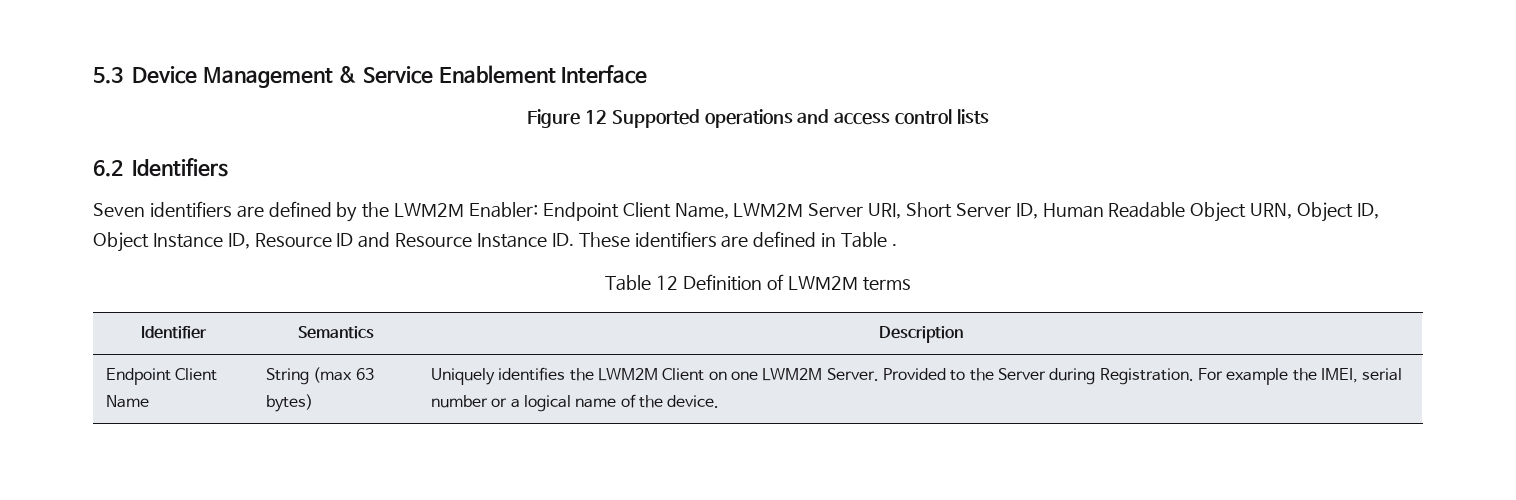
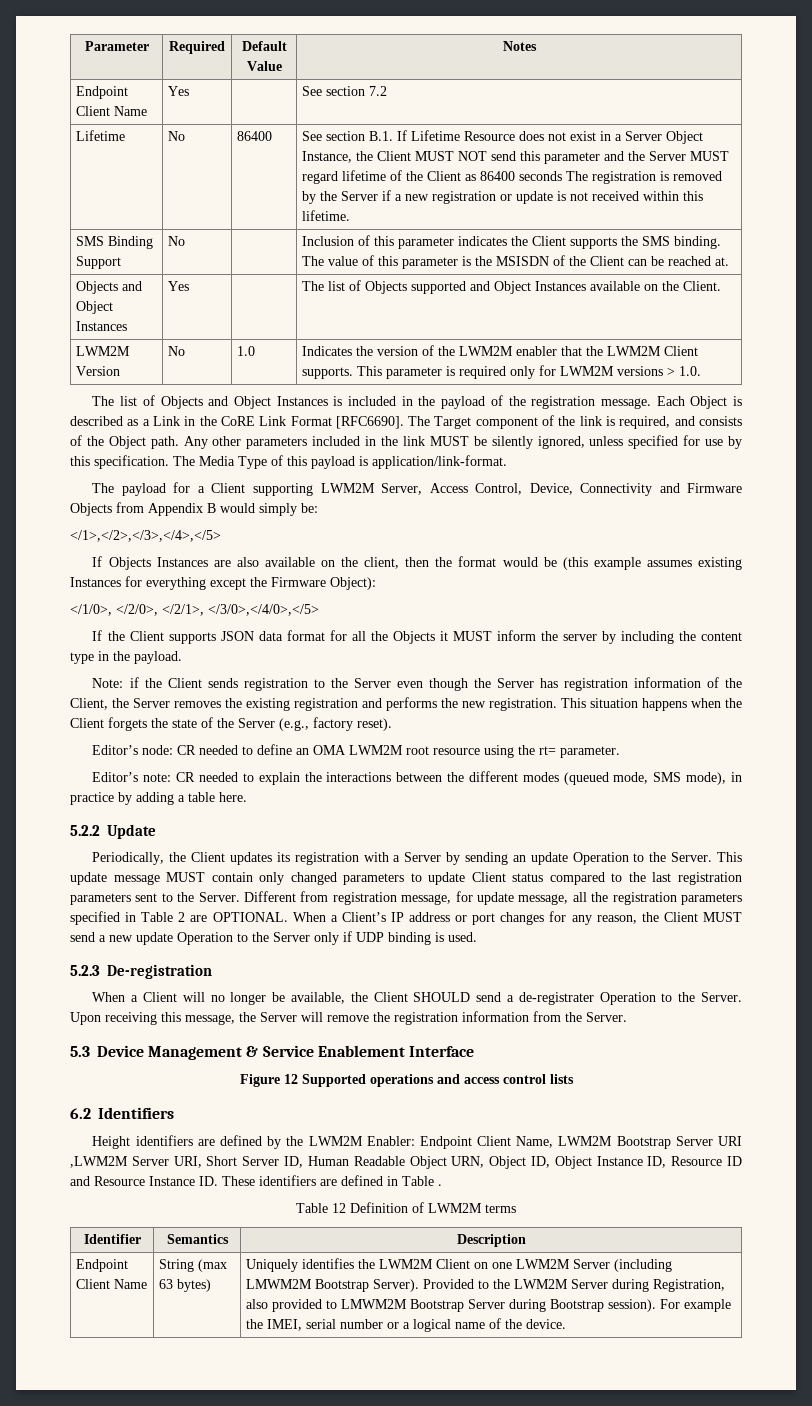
(93, 75) none -> [84,41,149,51] [169,41,225,54] [241,41,287,51] [246,61,282,71] [502,41,537,51] [76,86,129,99] [76,106,148,116] [168,86,190,96] [302,86,388,96] [76,130,126,141] [168,131,186,141] [237,131,273,141] [302,130,704,144] [302,151,730,164] [302,170,723,184] [302,190,704,204] [302,210,351,221] [76,236,154,249] [76,256,122,269] [168,236,186,246] [302,235,722,249] [302,255,730,269] [76,281,143,294] [76,301,114,314] [76,321,128,331] [168,281,190,291] [302,280,722,294] [76,346,131,356] [76,366,121,376] [168,346,186,356] [237,346,256,356] [302,345,699,356] [302,365,702,379] [92,395,742,409] [70,415,742,429] [70,435,743,449] [70,455,507,469] [92,482,742,496] [70,502,318,516] [70,530,221,542] [92,556,742,570] [70,576,376,590] [70,604,319,616] [92,630,742,644] [70,651,182,664] [92,677,743,691] [70,697,742,711] [70,717,392,731] [92,744,621,758] [92,771,743,785] [70,792,247,805] [70,824,156,839] [92,852,742,865] [70,872,742,885] [70,891,742,905] [70,911,742,925] [70,931,477,945] [70,964,212,979] [92,992,742,1005] [70,1011,627,1025] Parameter | Required | Default Value | Notes // Endpoint Client Name | Yes | | See section 7.2 // Lifetime | No | 86400 | See section B.1. If Lifetime Resource does not exist in a Server Object Instance, the Client MUST NOT send this parameter and the Server MUST regard lifetime of the Client as 86400 seconds The registration is removed by the Server if a new registration or update is not received within this lifetime. // SMS Binding Support | No | | Inclusion of this parameter indicates the Client supports the SMS binding. The value of this parameter is the MSISDN of the Client can be reached at. // Objects and Object Instances | Yes | | The list of Objects supported and Object Instances available on the Client. // LWM2M Version | No | 1.0 | Indicates the version of the LWM2M enabler that the LWM2M Client supports. This parameter is required only for LWM2M versions > 1.0. // The list of Objects and Object Instances is included in the payload of the registration message. Each Object is described as a Link in the CoRE Link Format [RFC6690]. The Target component of the link is required, and consists of the Object path. Any other parameters included in the link MUST be silently ignored, unless specified for use by this specification. The Media Type of this payload is application/link-format. // The payload for a Client supporting LWM2M Server, Access Control, Device, Connectivity and Firmware Objects from Appendix B would simply be: // </1>,</2>,</3>,</4>,</5> // If Objects Instances are also available on the client, then the format would be (this example assumes existing Instances for everything except the Firmware Object): // </1/0>, </2/0>, </2/1>, </3/0>,</4/0>,</5> // If the Client supports JSON data format for all the Objects it MUST inform the server by including the content type in the payload. // Note: if the Client sends registration to the Server even though the Server has registration information of the Client, the Server removes the existing registration and performs the new registration. This situation happens when the Client forgets the state of the Server (e.g., factory reset). // Editor’s node: CR needed to define an OMA LWM2M root resource using the rt= parameter. // Editor’s note: CR needed to explain the interactions between the different modes (queued mode, SMS mode), in practice by adding a table here. // 5.2.2 Update // Periodically, the Client updates its registration with a Server by sending an update Operation to the Server. This update message MUST contain only changed parameters to update Client status compared to the last registration parameters sent to the Server. Different from registration message, for update message, all the registration parameters specified in Table 2 are OPTIONAL. When a Client’s IP address or port changes for any reason, the Client MUST send a new update Operation to the Server only if UDP binding is used. // 5.2.3 De-registration // When a Client will no longer be available, the Client SHOULD send a de-registrater Operation to the Server. Upon receiving this message, the Server will remove the registration information from the Server. //
[93,203,145,217] Seven -> [92,1136,131,1149] Height
(804, 210) none -> [616,1136,742,1149] [70,1156,128,1168] Bootstrap Server URI ,LWM2M
[826,368,879,381] Server. -> [573,1259,673,1272] [246,1279,420,1292] Server (including LMWM2M Bootstrap Server).
[997,368,1194,385] Server during Registration. -> [514,1279,726,1292] [246,1299,657,1312] LWM2M Server during Registration, also provided to LMWM2M Bootstrap Server during Bootstrap session).

